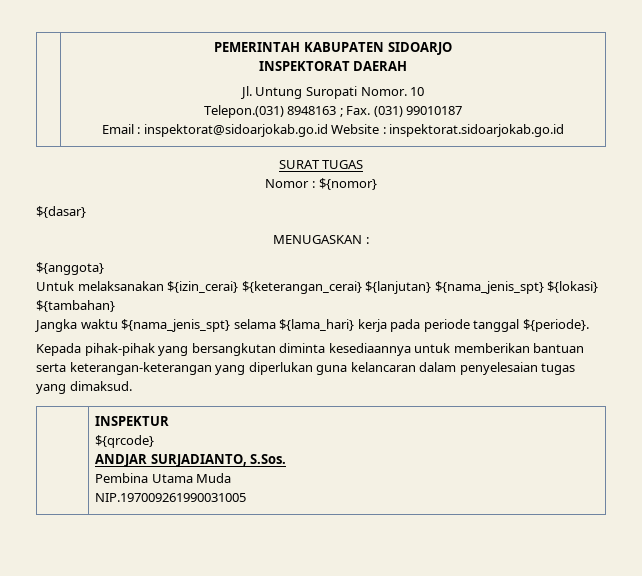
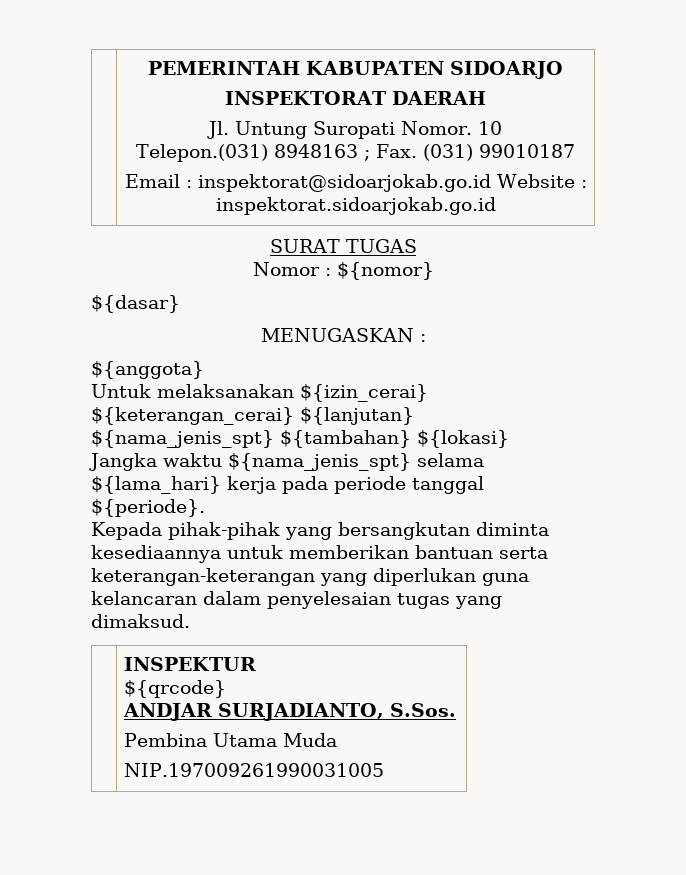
(544, 287) none -> [280,430,411,448] ${tambahan}
[36,300,115,312] ${tambahan} -> (509, 439) none

